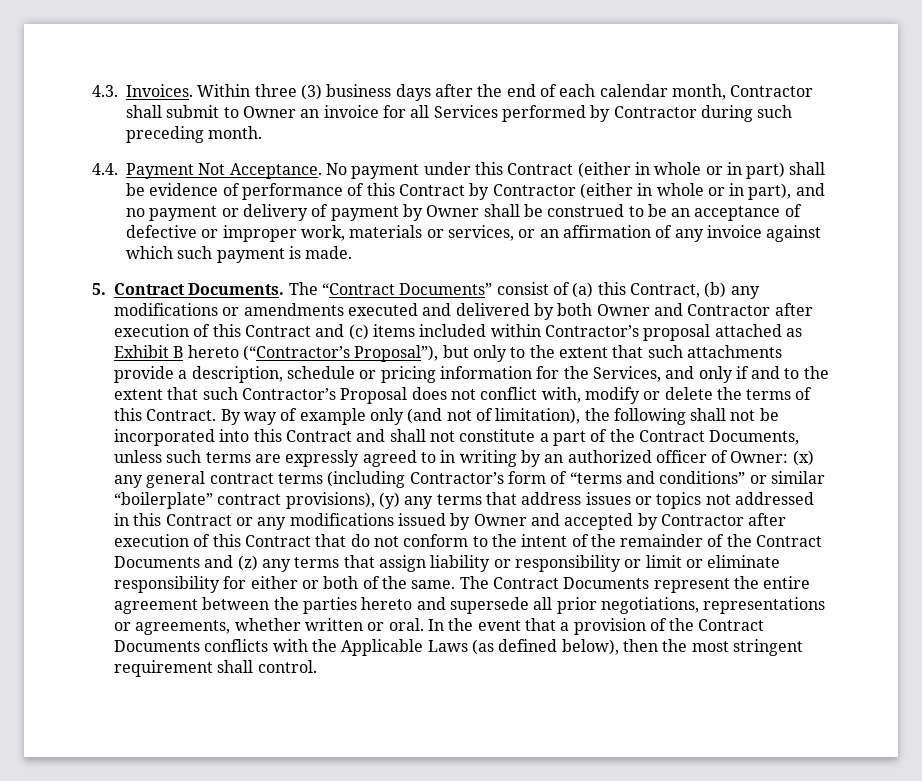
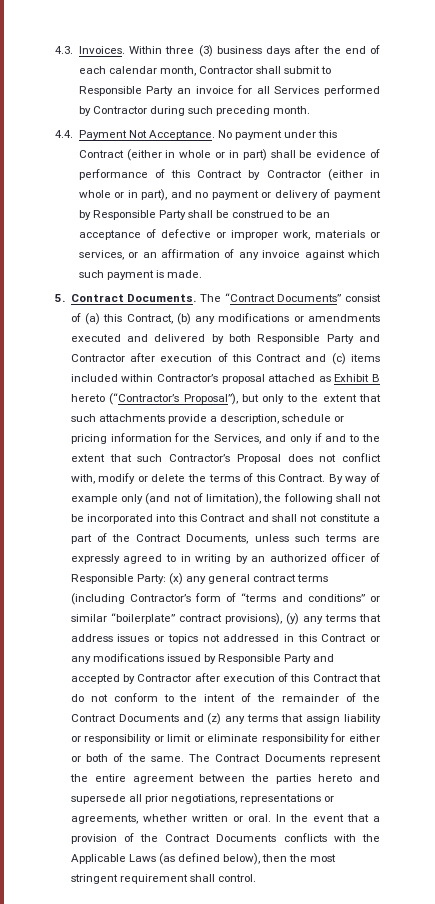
[242,106,296,118] Owner -> [78,86,174,96] Responsible Party
[426,205,480,217] Owner -> [92,210,186,220] Responsible Party
[596,304,650,316] Owner -> [257,334,354,344] Responsible Party
[730,451,789,463] Owner: -> [70,574,166,584] Responsible Party:
[473,514,527,526] Owner -> [218,654,312,664] Responsible Party

